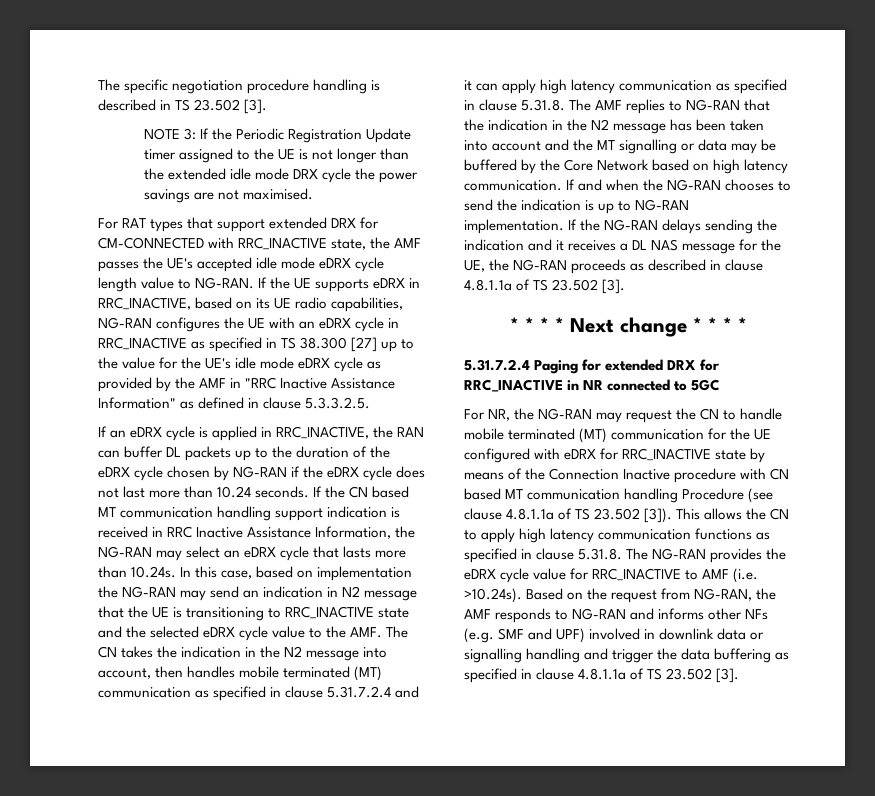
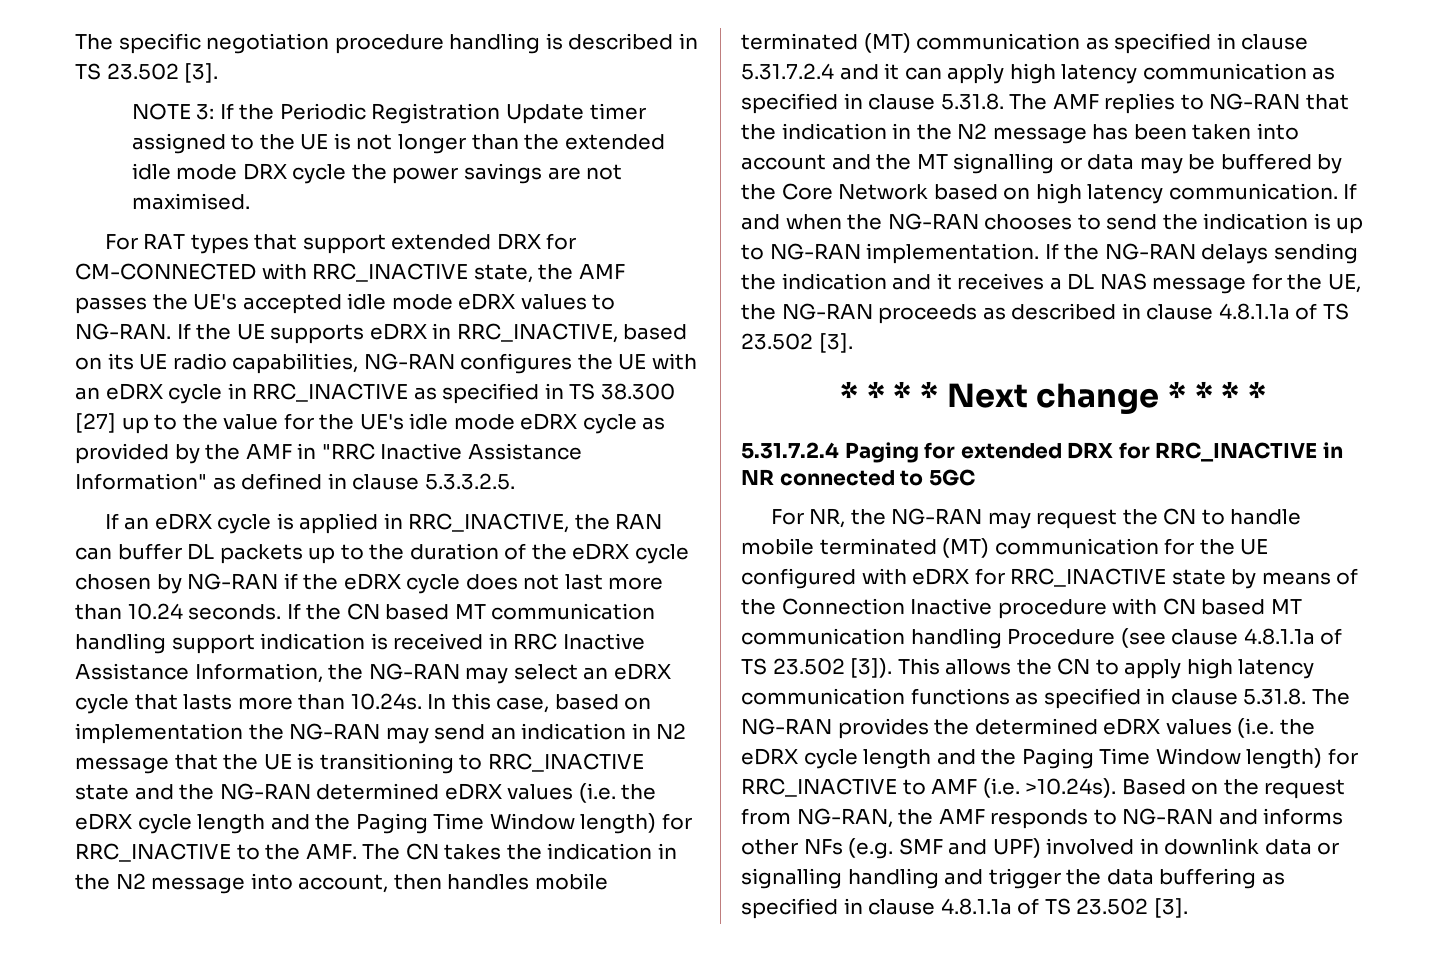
[355,257,385,272] [98,277,175,292] cycle length value -> [520,294,587,310] values
[150,626,306,641] selected eDRX cycle value -> [219,783,657,803] [75,813,692,834] [75,843,231,862] NG-RAN determined eDRX values (i.e. the eDRX cycle length and the Paging Time Window length) for RRC_INACTIVE
[464,568,567,583] eDRX cycle value -> [974,718,1315,738] [741,748,1323,769] determined eDRX values (i.e. the eDRX cycle length and the Paging Time Window length)

